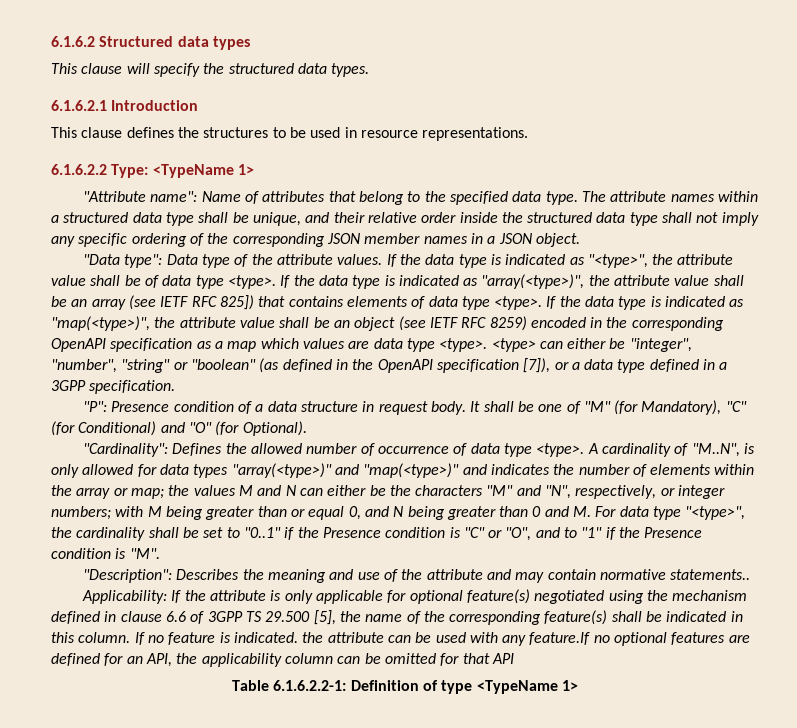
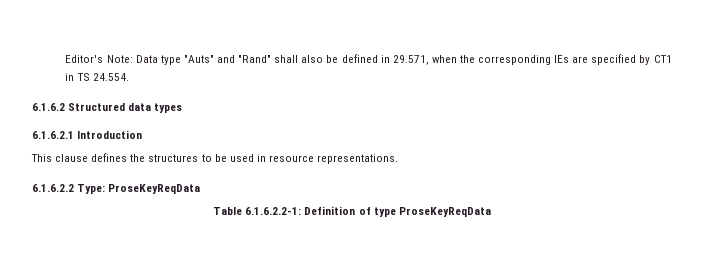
[51,36,250,50] [51,63,370,77] 6.1.6.2 Structured data types // This clause will specify the structured data types. -> [65,54,672,65] [65,73,129,81] [32,103,183,113] Editor's Note: Data type "Auts" and "Rand" shall also be defined in 29.571, when the corresponding IEs are specified by CT1 in TS 24.554. // 6.1.6.2 Structured data types
[152,164,254,178] [83,191,758,205] [51,212,759,226] [51,233,580,247] [83,254,734,268] [51,274,744,289] [51,295,745,310] [51,316,724,331] [51,338,692,352] [51,358,728,373] [51,380,176,394] [83,400,747,415] [51,421,307,436] [83,443,755,457] [51,463,755,478] [51,485,726,499] [51,506,746,520] [51,527,703,541] [51,548,160,559] [83,569,751,583] [82,589,748,604] [51,610,743,625] [51,632,750,646] [51,653,514,667] <TypeName 1> // "Attribute name": Name of attributes that belong to the specified data type. The attribute names within a structured data type shall be unique, and their relative order inside the structured data type shall not imply any specific ordering of the corresponding JSON member names in a JSON object. // "Data type": Data type of the attribute values. If the data type is indicated as "<type>", the attribute value shall be of data type <type>. If the data type is indicated as "array(<type>)", the attribute value shall be an array (see IETF RFC 825]) that contains elements of data type <type>. If the data type is indicated as "map(<type>)", the attribute value shall be an object (see IETF RFC 8259) encoded in the corresponding OpenAPI specification as a map which values are data type <type>. <type> can either be "integer", "number", "string" or "boolean" (as defined in the OpenAPI specification [7]), or a data type defined in a 3GPP specification. // "P": Presence condition of a data structure in request body. It shall be one of "M" (for Mandatory), "C" (for Conditional) and "O" (for Optional). // "Cardinality": Defines the allowed number of occurrence of data type <type>. A cardinality of "M..N", is only allowed for data types "array(<type>)" and "map(<type>)" and indicates the number of elements within the array or map; the values M and N can either be the characters "M" and "N", respectively, or integer numbers; with M being greater than or equal 0, and N being greater than 0 and M. For data type "<type>", the cardinality shall be set to "0..1" if the Presence condition is "C" or "O", and to "1" if the Presence condition is "M". // "Description": Describes the meaning and use of the attribute and may contain normative statements.. // Applicability: If the attribute is only applicable for optional feature(s) negotiated using the mechanism defined in clause 6.6 of 3GPP TS 29.500 [5], the name of the corresponding feature(s) shall be indicated in this column. If no feature is indicated. the attribute can be used with any feature.If no optional features are defined for an API, the applicability column can be omitted for that API -> [108,184,201,194] ProseKeyReqData
[476,680,578,694] <TypeName 1> -> [398,207,491,217] ProseKeyReqData

